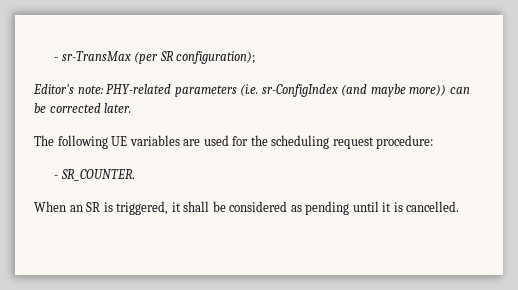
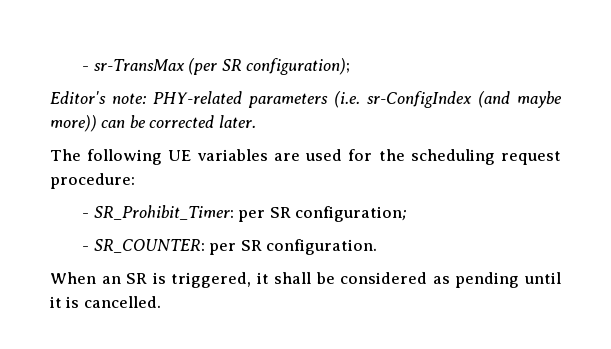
[60,169,135,181] SR_COUNTER. -> [93,205,406,222] [82,239,377,255] SR_Prohibit_Timer: per SR configuration; // - SR_COUNTER: per SR configuration.

